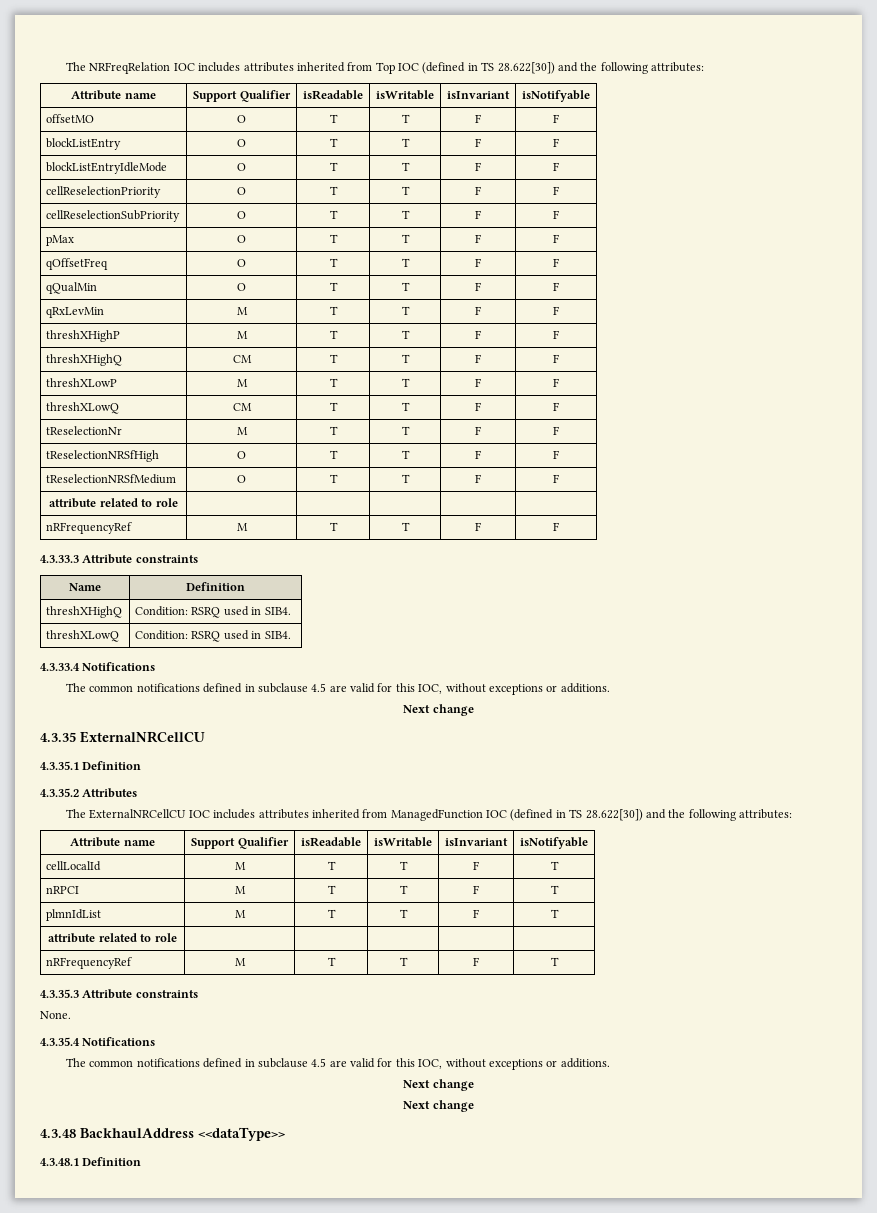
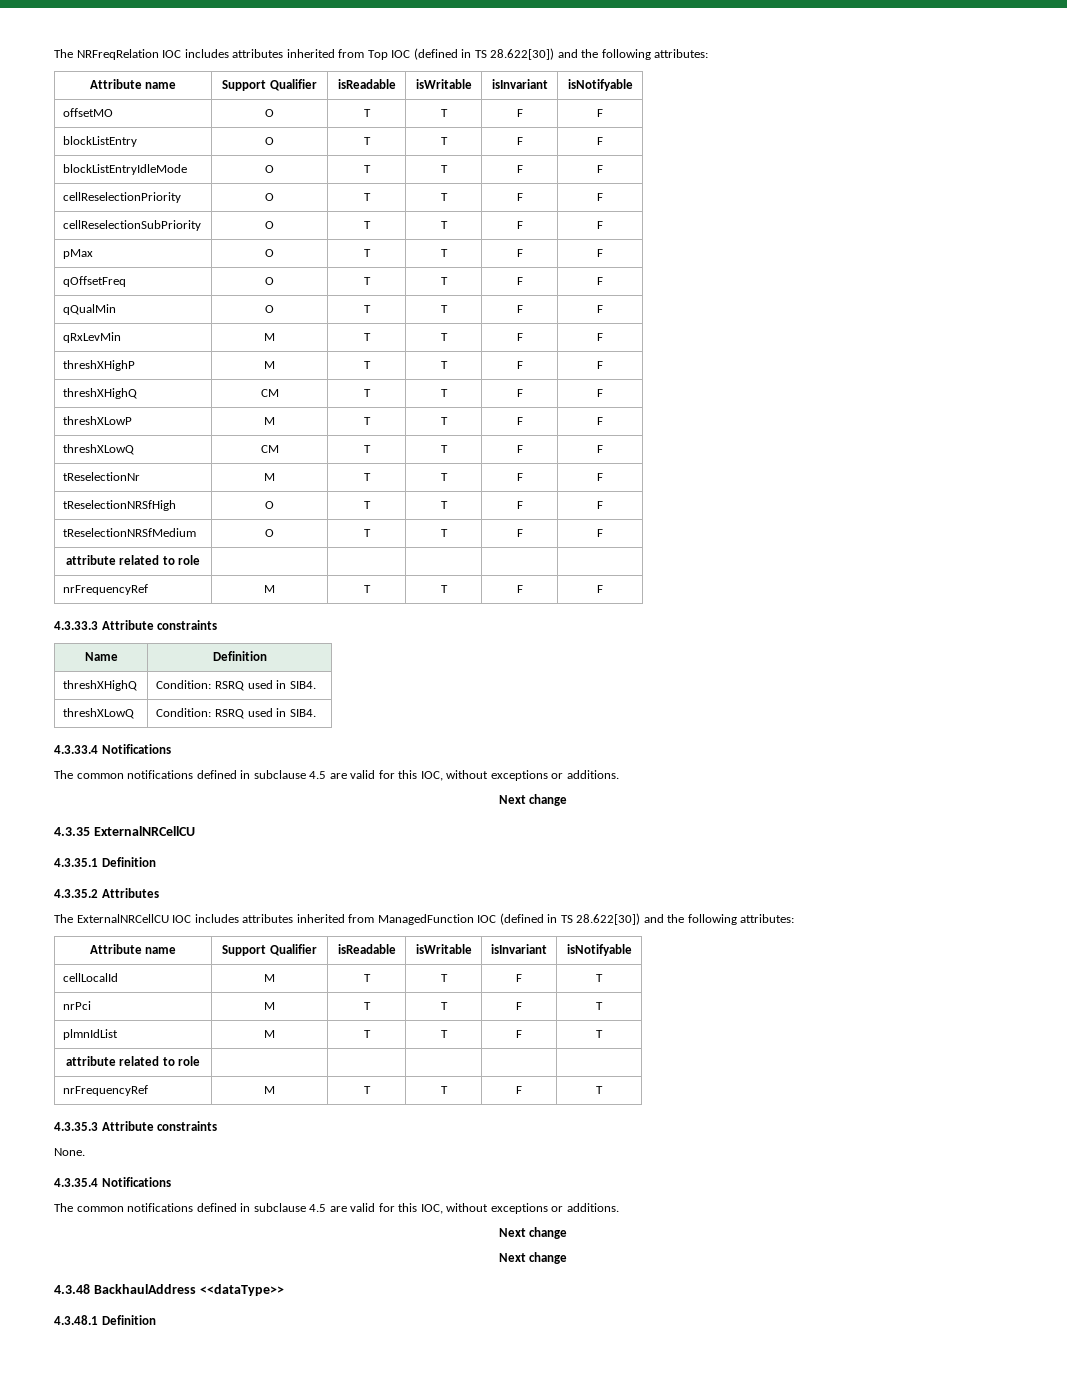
[46,522,133,534] nRFrequencyRef -> [63,584,149,595] nrFrequencyRef
[46,886,80,894] nRPCI -> [63,1001,92,1010] nrPci
[46,957,133,969] nRFrequencyRef -> [63,1085,149,1096] nrFrequencyRef

